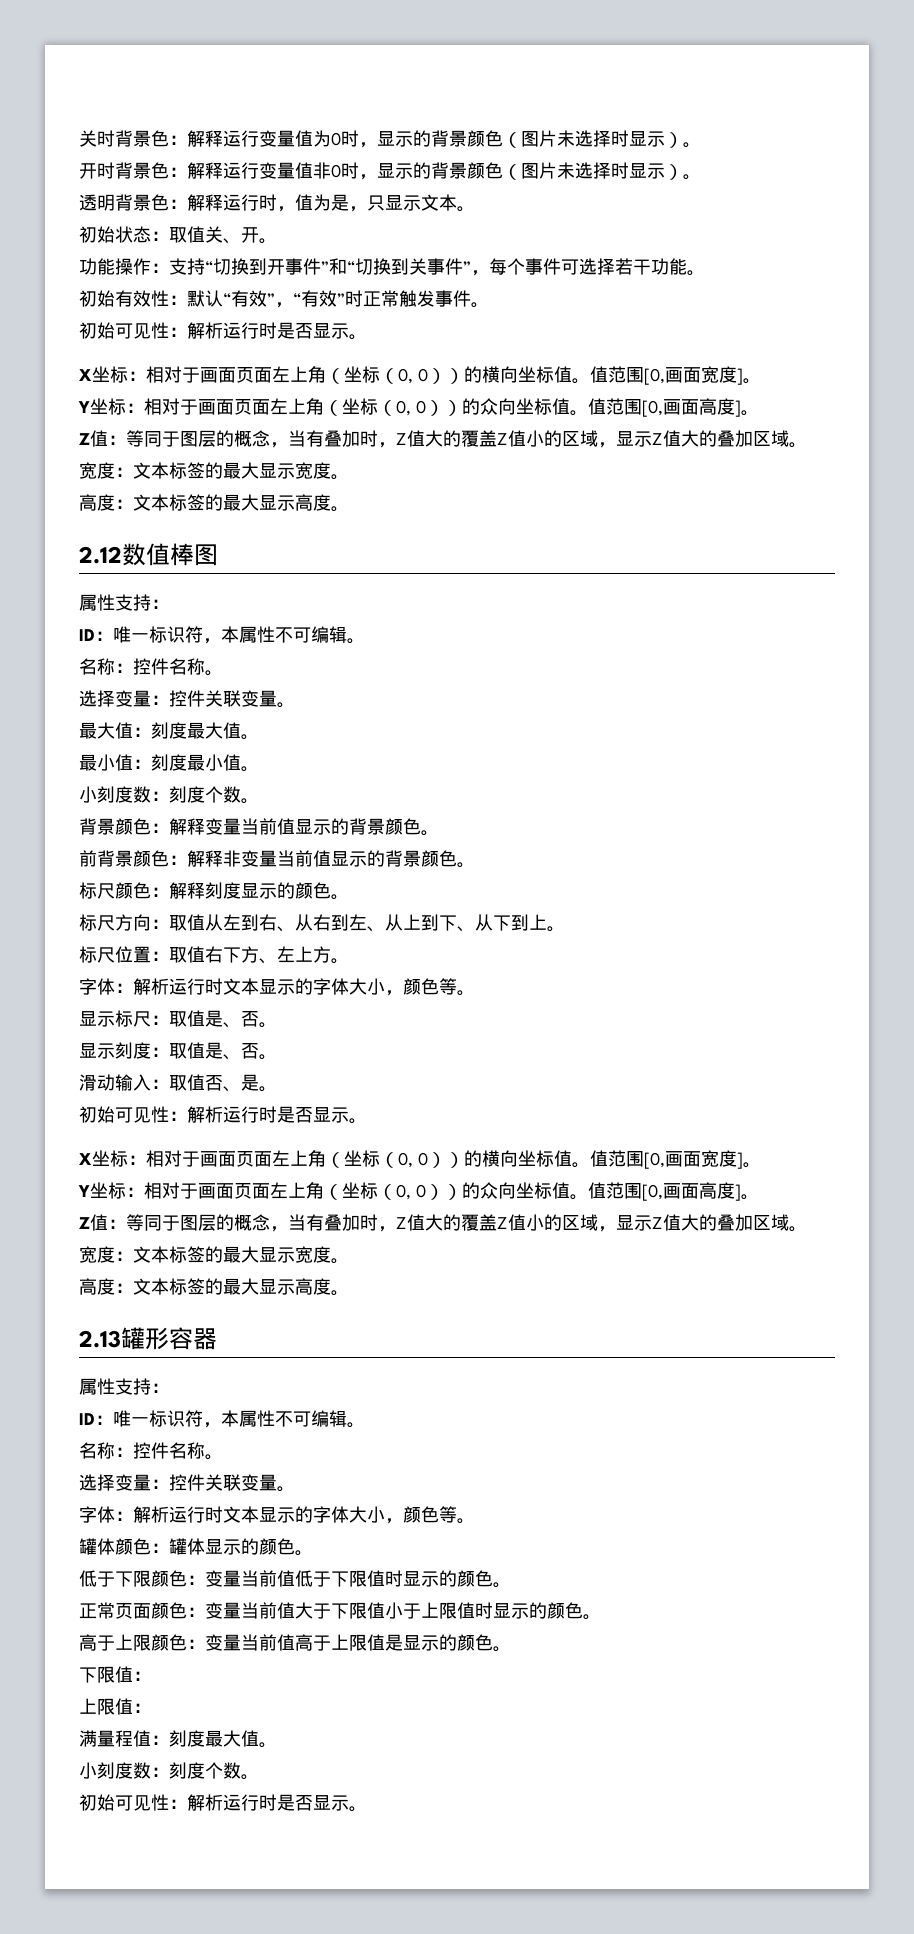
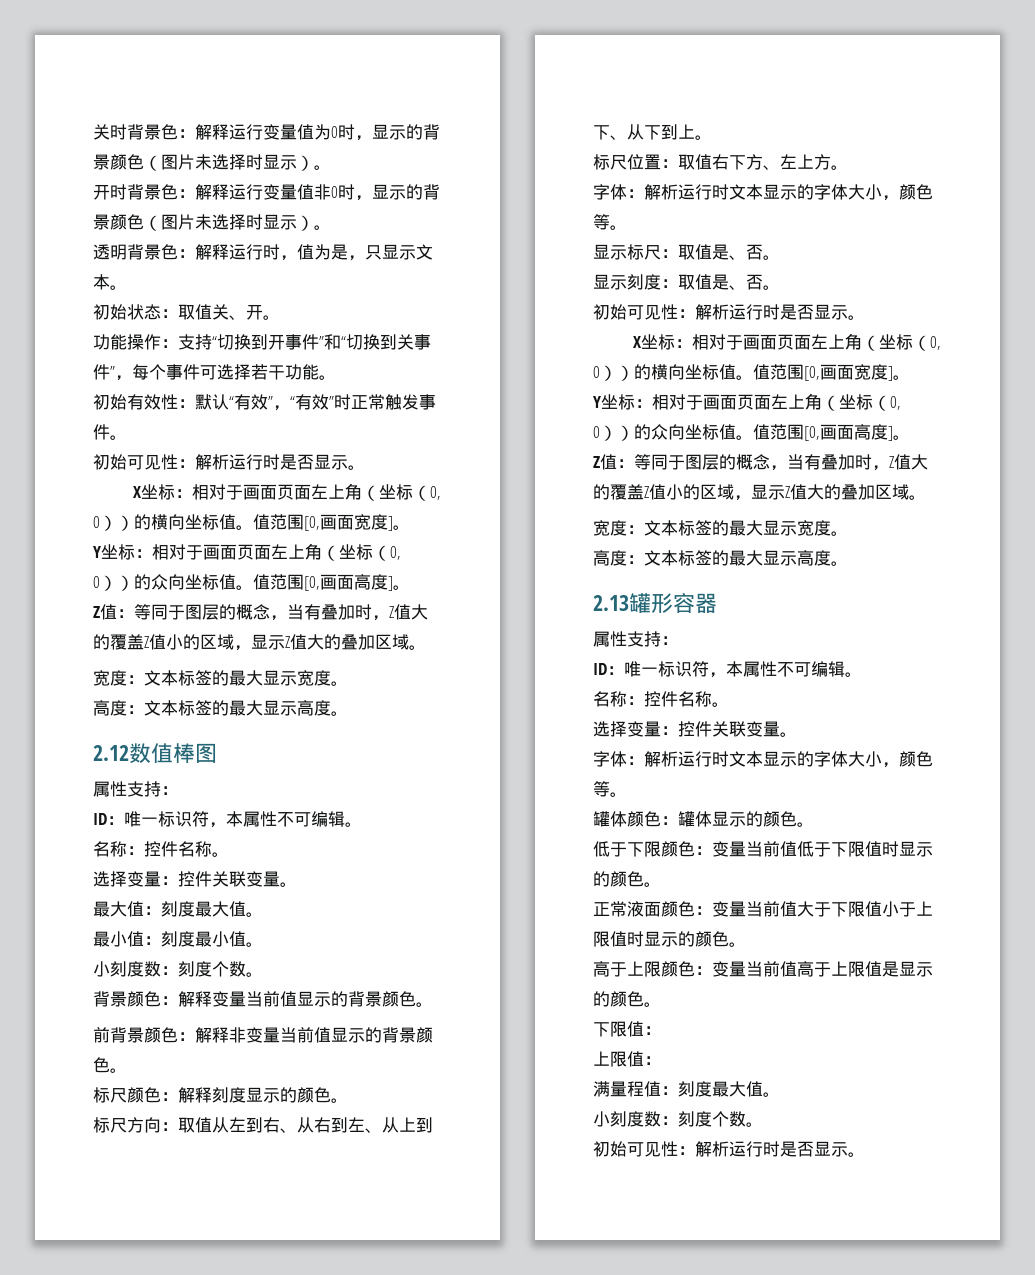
[79,1074,277,1092] // 滑动输入：取值否、是。 -> (780, 287) none
[115,1603,133,1619] 页 -> [627,901,644,917] 液

